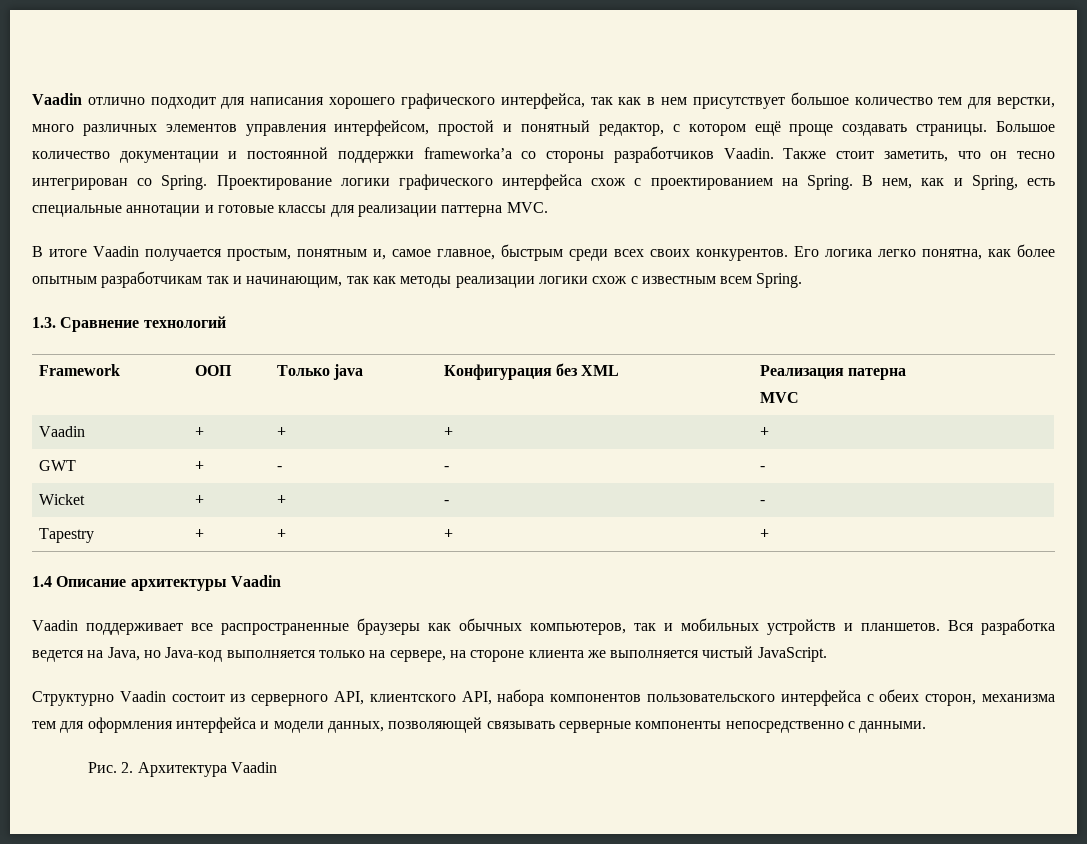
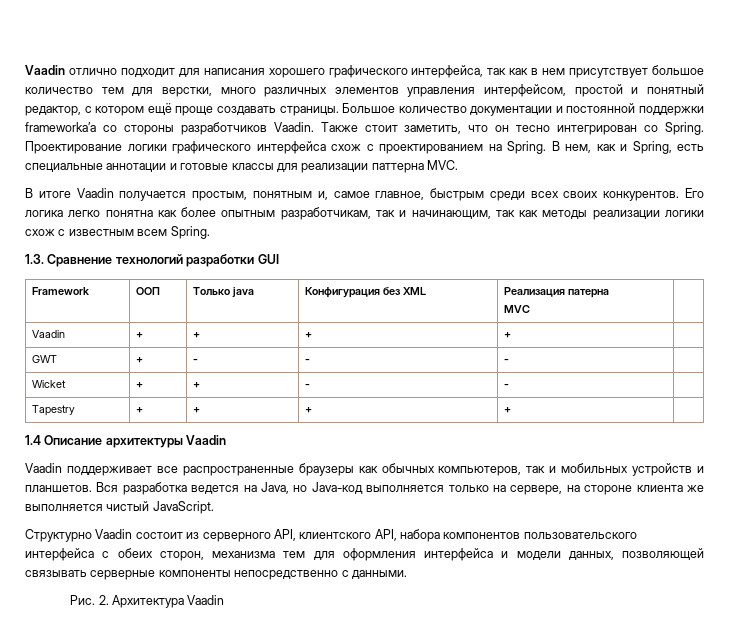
[922,249,982,260] понятна, -> [105,210,153,217] понятна
[101,271,203,288] разработчикам -> [280,207,371,220] разработчикам,
(226, 322) none -> [186,254,279,267] разработки GUI

